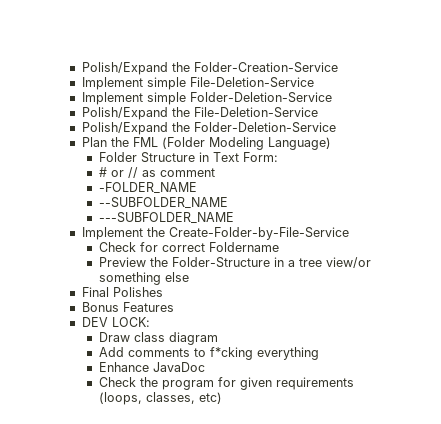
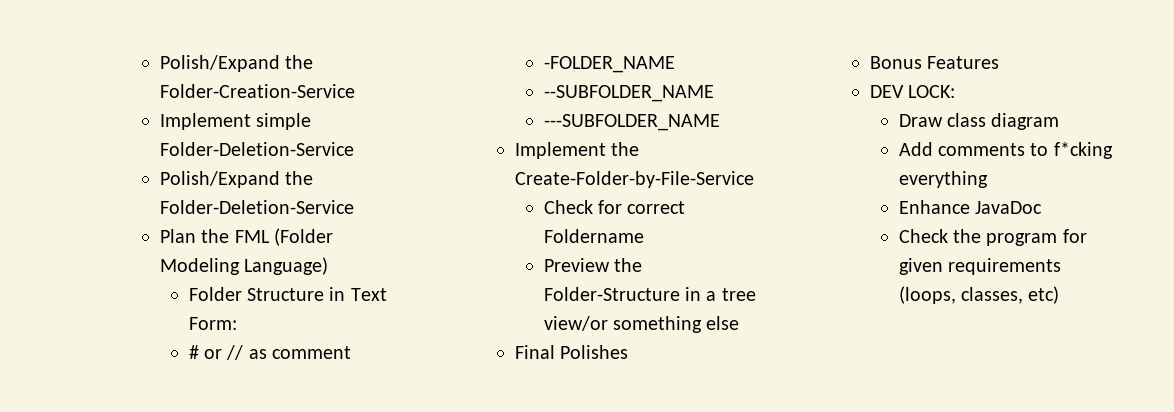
[81,77,314,90] // Implement simple File-Deletion-Service -> (355, 91) none
[81,107,318,120] // Polish/Expand the File-Deletion-Service -> (354, 149) none

